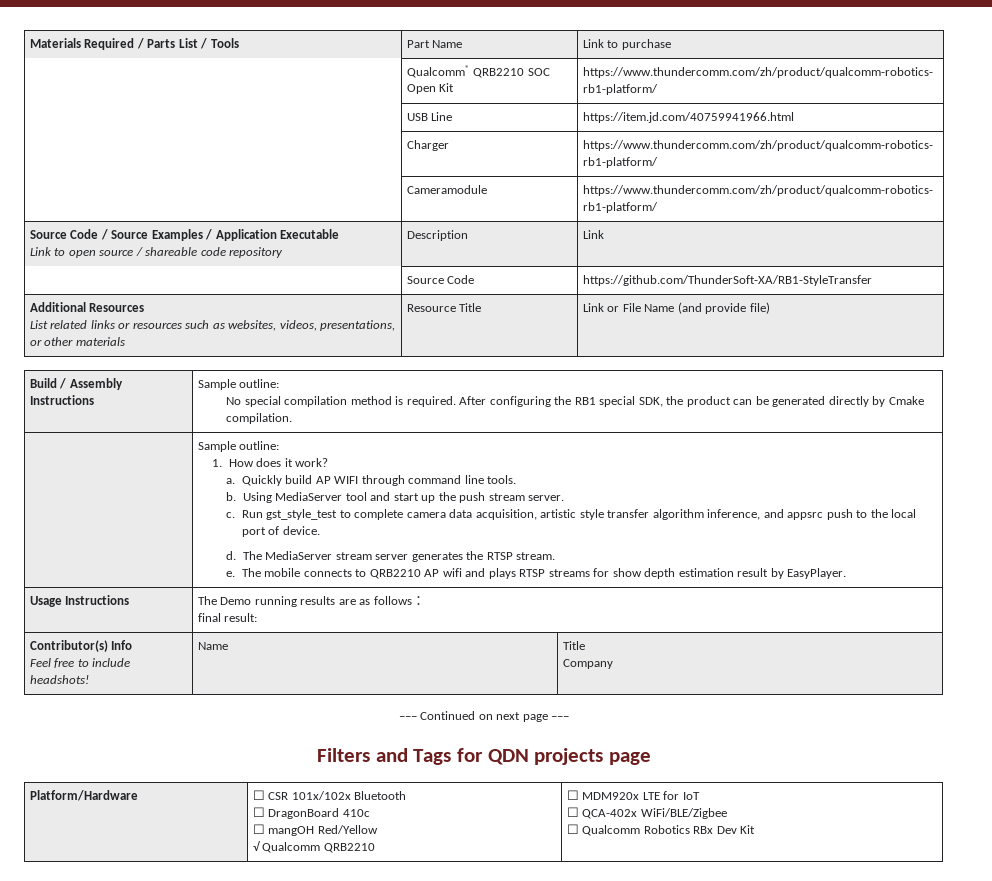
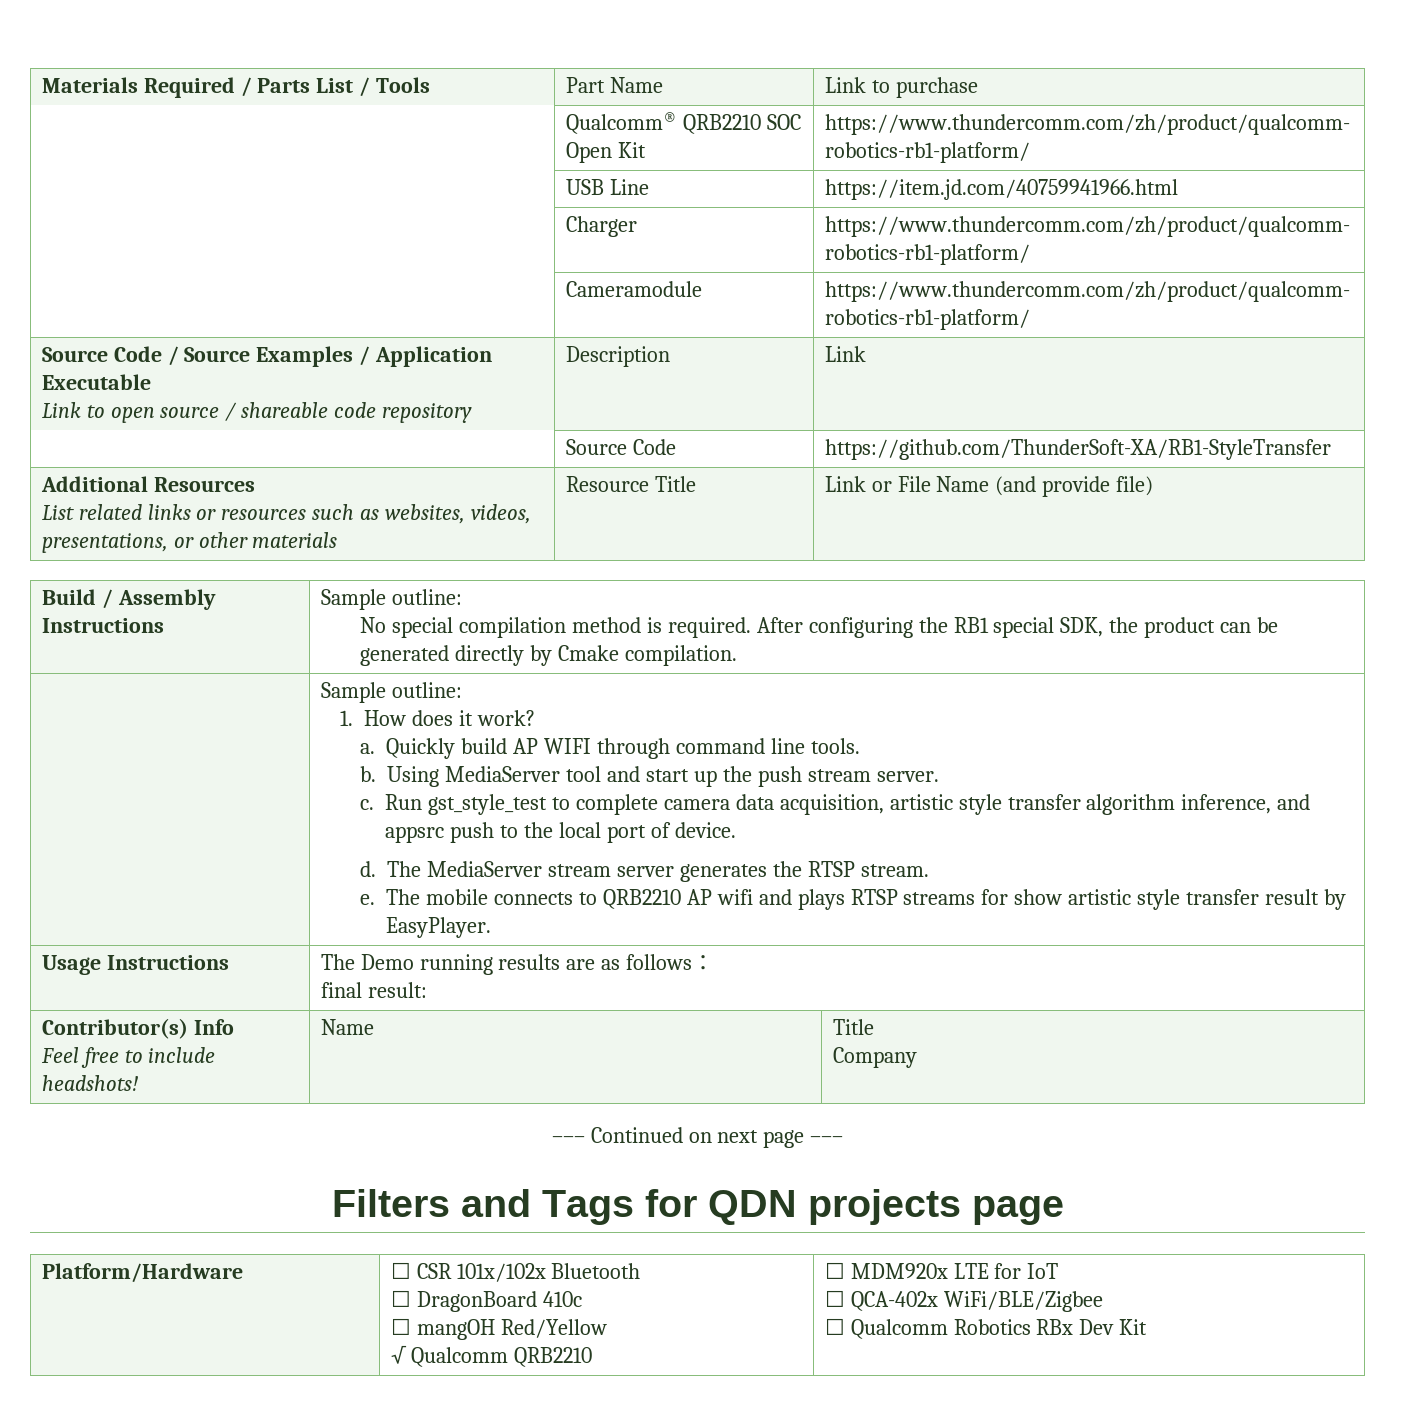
[644,568,734,579] depth estimation -> [1068,889,1260,910] artistic style transfer

